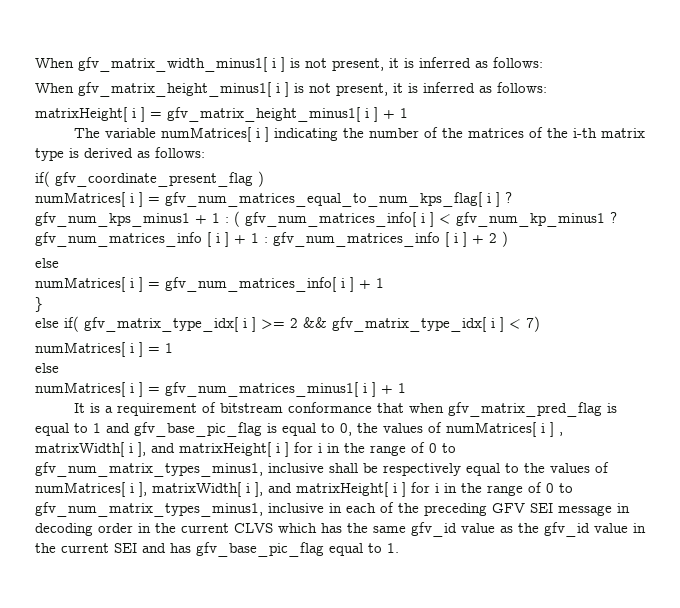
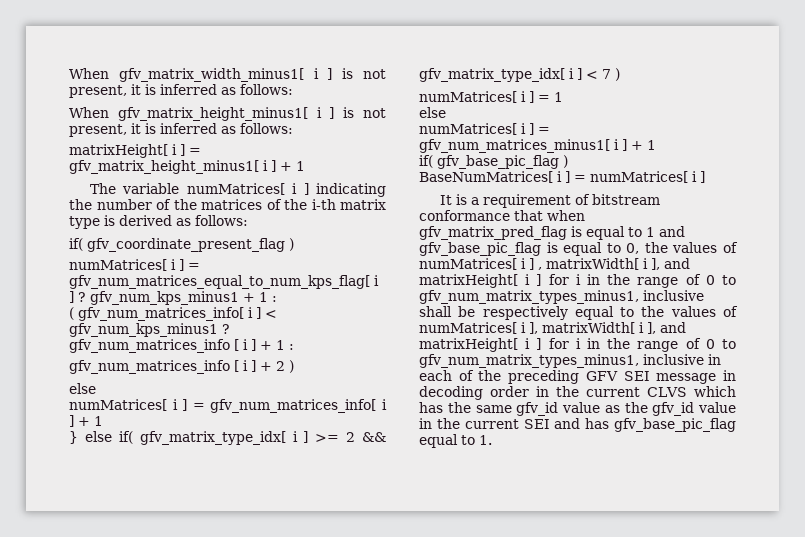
(229, 220) none -> (277, 299) //
[456,212,605,227] gfv_num_kp_minus1 -> [69,323,218,337] gfv_num_kps_minus1
(268, 240) none -> (294, 347) //
(43, 304) // -> (78, 437) none
[526,316,540,332] 7) -> [602,68,620,81] 7 )
(406, 388) none -> [419,155,568,169] [419,171,705,183] // if( gfv_base_pic_flag ) // BaseNumMatrices[ i ] = numMatrices[ i ]

